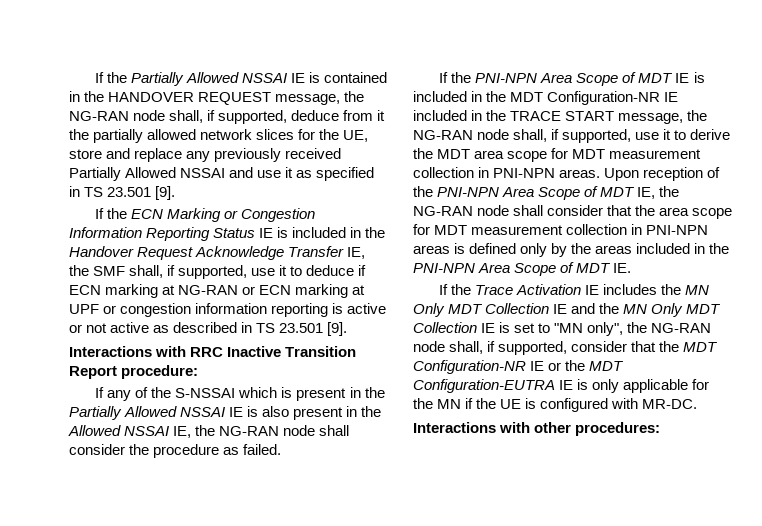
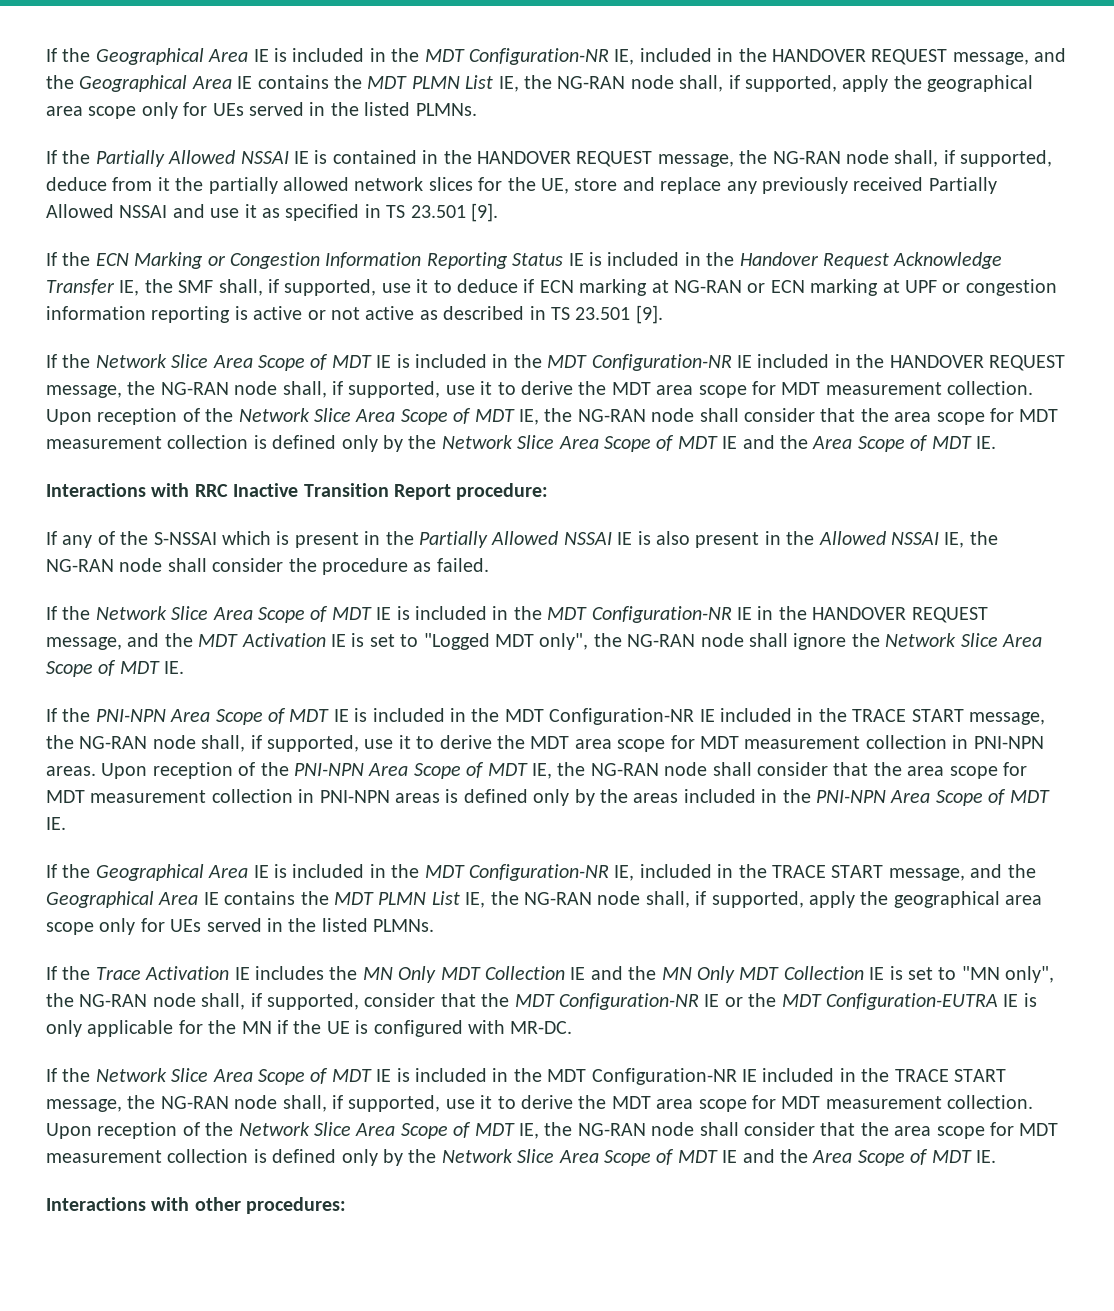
[95,72,128,83] If the -> [46,48,1067,65] [46,75,1034,92] [46,102,477,119] [46,150,91,164] If the Geographical Area IE is included in the MDT Configuration-NR IE, included in the HANDOVER REQUEST message, and the Geographical Area IE contains the MDT PLMN List IE, the NG-RAN node shall, if supported, apply the geographical area scope only for UEs served in the listed PLMNs. // If the
(348, 329) none -> [46,354,1065,371] [46,381,1034,398] [46,408,1059,425] [46,435,996,452] // If the Network Slice Area Scope of MDT IE is included in the MDT Configuration-NR IE included in the HANDOVER REQUEST message, the NG-RAN node shall, if supported, use it to derive the MDT area scope for MDT measurement collection. Upon reception of the Network Slice Area Scope of MDT IE, the NG-RAN node shall consider that the area scope for MDT measurement collection is defined only by the Network Slice Area Scope of MDT IE and the Area Scope of MDT IE.
(282, 449) none -> [46,606,988,623] [46,633,1042,650] [46,660,185,677] // If the Network Slice Area Scope of MDT IE is included in the MDT Configuration-NR IE in the HANDOVER REQUEST message, and the MDT Activation IE is set to "Logged MDT only", the NG-RAN node shall ignore the Network Slice Area Scope of MDT IE.
(632, 268) none -> [46,864,1036,881] [46,891,1043,908] [46,918,435,935] // If the Geographical Area IE is included in the MDT Configuration-NR IE, included in the TRACE START message, and the Geographical Area IE contains the MDT PLMN List IE, the NG-RAN node shall, if supported, apply the geographical area scope only for UEs served in the listed PLMNs.
(698, 404) none -> [46,1068,1006,1085] [46,1095,1034,1112] [46,1122,1059,1139] [46,1149,996,1166] // If the Network Slice Area Scope of MDT IE is included in the MDT Configuration-NR IE included in the TRACE START message, the NG-RAN node shall, if supported, use it to derive the MDT area scope for MDT measurement collection. Upon reception of the Network Slice Area Scope of MDT IE, the NG-RAN node shall consider that the area scope for MDT measurement collection is defined only by the Network Slice Area Scope of MDT IE and the Area Scope of MDT IE.

